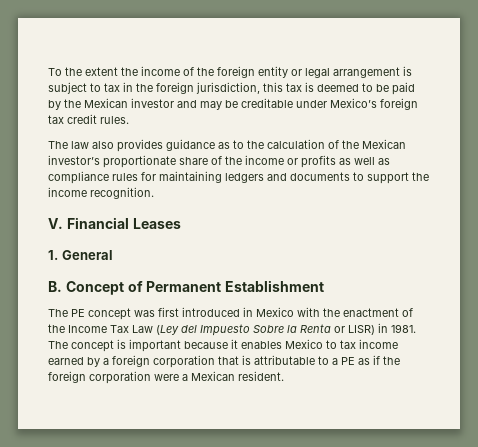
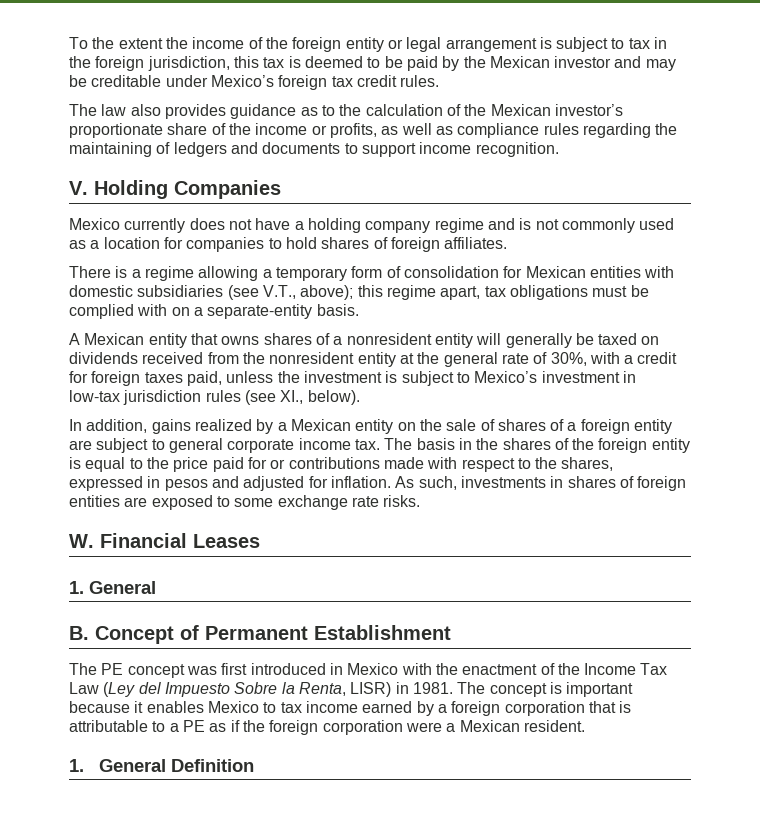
[301,155,336,168] profits -> [329,123,377,138] profits,
[141,171,222,183] for maintaining -> [582,123,678,138] [69,142,171,157] regarding the maintaining of
[412,172,429,181] the -> (416, 150) none
(63, 223) none -> [94,180,281,199] [69,218,675,233] [69,237,508,252] [69,266,675,281] [69,285,649,300] [69,304,359,319] [69,333,660,348] [69,352,678,367] [69,371,636,386] [69,390,360,405] [69,419,673,434] [69,438,690,453] [69,457,614,472] [69,476,687,491] [69,495,421,510] [69,534,94,548] Holding Companies // Mexico currently does not have a holding company regime and is not commonly used as a location for companies to hold shares of foreign affiliates. // There is a regime allowing a temporary form of consolidation for Mexican entities with domestic subsidiaries (see V.T., above); this regime apart, tax obligations must be complied with on a separate-entity basis. // A Mexican entity that owns shares of a nonresident entity will generally be taxed on dividends received from the nonresident entity at the general rate of 30%, with a credit for foreign taxes paid, unless the investment is subject to Mexico’s investment in low-tax jurisdiction rules (see XI., below). // In addition, gains realized by a Mexican entity on the sale of shares of a foreign entity are subject to general corporate income tax. The basis in the shares of the foreign entity is equal to the price paid for or contributions made with respect to the shares, expressed in pesos and adjusted for inflation. As such, investments in shares of foreign entities are exposed to some exchange rate risks. // W.
[300,324,345,333] Renta or -> [298,682,346,696] Renta,
(284, 376) none -> [69,759,254,772] // 1. General Definition

